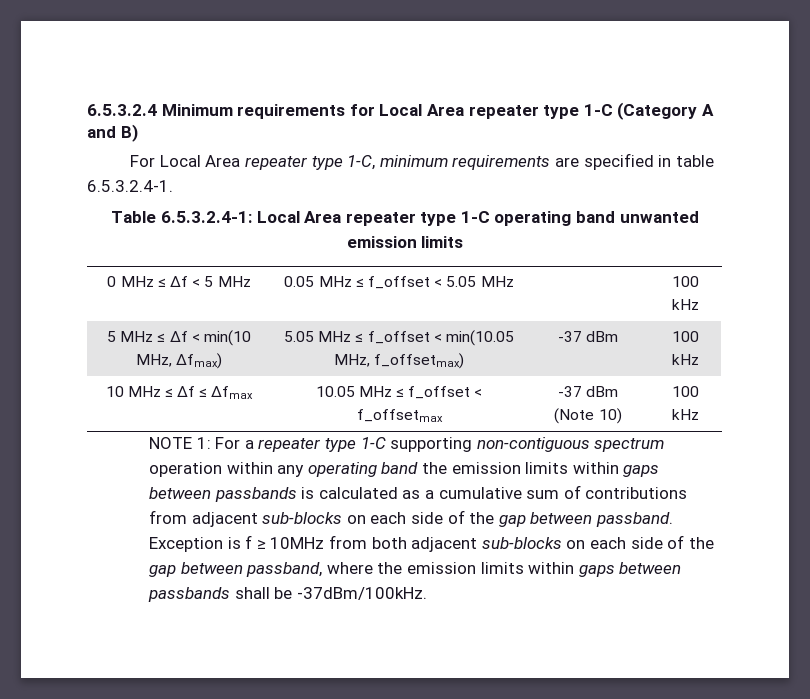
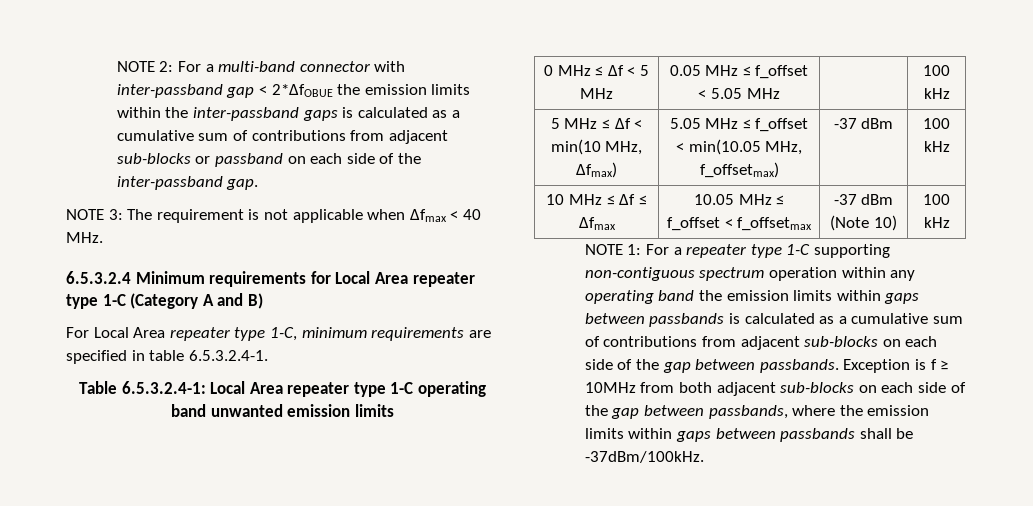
(87, 110) none -> [116,61,406,72] [116,84,471,98] [116,107,460,121] [116,130,448,144] [116,153,421,167] [116,176,259,190] [66,209,481,223] [66,232,103,243] NOTE 2: For a multi-band connector with inter-passband gap < 2*ΔfOBUE the emission limits within the inter-passband gaps is calculated as a cumulative sum of contributions from adjacent sub-blocks or passband on each side of the inter-passband gap. // NOTE 3: The requirement is not applicable when Δfmax < 40 MHz. //
[595,512,673,527] passband. -> [759,359,839,373] passbands.
[246,562,323,577] passband, -> [708,405,788,419] passbands,

